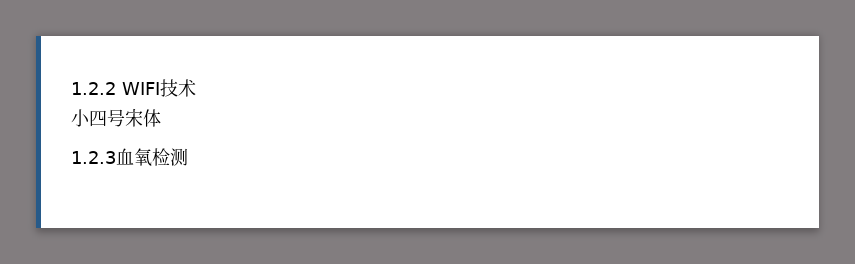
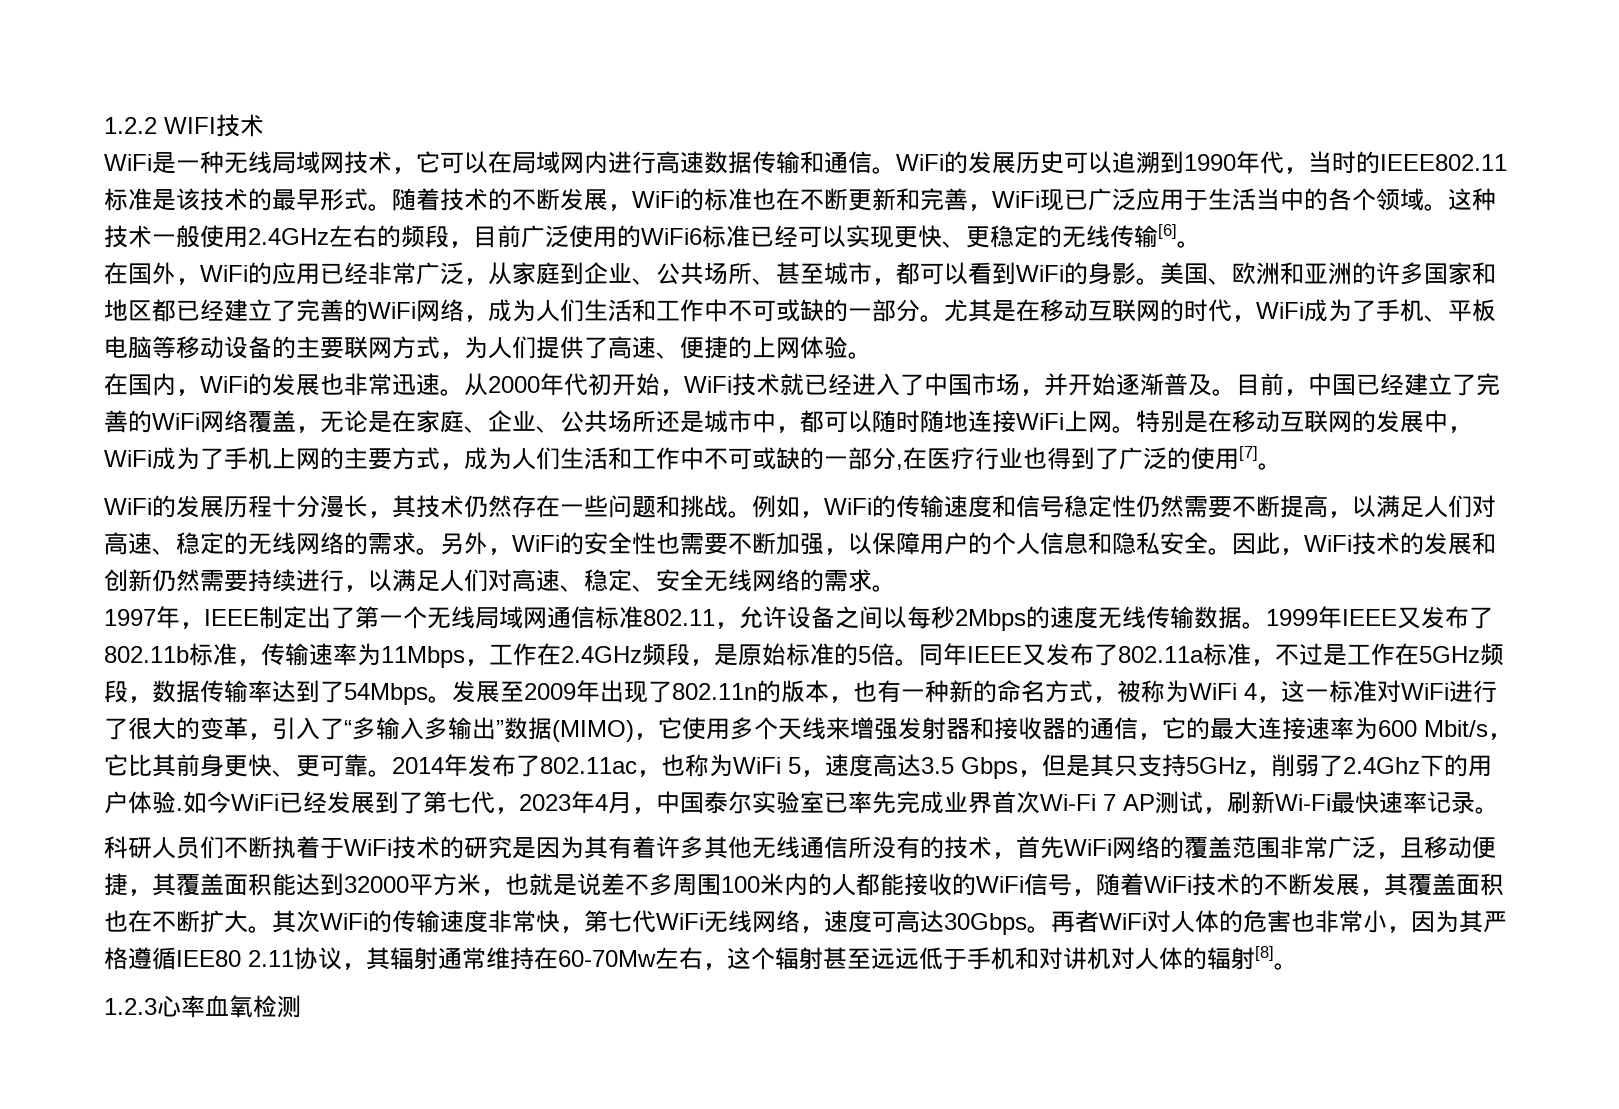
[71,108,161,127] 小四号宋体 -> [104,151,1507,174] [104,188,1496,211] [104,224,1177,248] [1177,241,1201,248] [104,262,1496,285] [104,299,1496,322] [104,336,872,359] [104,373,1500,396] [104,410,1472,433] [104,446,1258,470] [1258,463,1282,470] [104,495,1496,518] [104,532,1496,555] [104,569,896,592] [104,606,1493,631] [104,643,1504,668] [104,680,1497,705] [104,717,1512,742] [104,754,1492,779] [104,791,1499,814] [104,836,1496,859] [104,873,1504,896] [104,910,1507,935] [104,946,1274,970] [1274,963,1298,970] WiFi是一种无线局域网技术，它可以在局域网内进行高速数据传输和通信。WiFi的发展历史可以追溯到1990年代，当时的IEEE802.11标准是该技术的最早形式。随着技术的不断发展，WiFi的标准也在不断更新和完善，WiFi现已广泛应用于生活当中的各个领域。这种技术一般使用2.4GHz左右的频段，目前广泛使用的WiFi6标准已经可以实现更快、更稳定的无线传输[6]。 // 在国外，WiFi的应用已经非常广泛，从家庭到企业、公共场所、甚至城市，都可以看到WiFi的身影。美国、欧洲和亚洲的许多国家和地区都已经建立了完善的WiFi网络，成为人们生活和工作中不可或缺的一部分。尤其是在移动互联网的时代，WiFi成为了手机、平板电脑等移动设备的主要联网方式，为人们提供了高速、便捷的上网体验。 // 在国内，WiFi的发展也非常迅速。从2000年代初开始，WiFi技术就已经进入了中国市场，并开始逐渐普及。目前，中国已经建立了完善的WiFi网络覆盖，无论是在家庭、企业、公共场所还是城市中，都可以随时随地连接WiFi上网。特别是在移动互联网的发展中，WiFi成为了手机上网的主要方式，成为人们生活和工作中不可或缺的一部分,在医疗行业也得到了广泛的使用[7]。 // WiFi的发展历程十分漫长，其技术仍然存在一些问题和挑战。例如，WiFi的传输速度和信号稳定性仍然需要不断提高，以满足人们对高速、稳定的无线网络的需求。另外，WiFi的安全性也需要不断加强，以保障用户的个人信息和隐私安全。因此，WiFi技术的发展和创新仍然需要持续进行，以满足人们对高速、稳定、安全无线网络的需求。 // 1997年，IEEE制定出了第一个无线局域网通信标准802.11，允许设备之间以每秒2Mbps的速度无线传输数据。1999年IEEE又发布了802.11b标准，传输速率为11Mbps，工作在2.4GHz频段，是原始标准的5倍。同年IEEE又发布了802.11a标准，不过是工作在5GHz频段，数据传输率达到了54Mbps。发展至2009年出现了802.11n的版本，也有一种新的命名方式，被称为WiFi 4，这一标准对WiFi进行了很大的变革，引入了“多输入多输出”数据(MIMO)，它使用多个天线来增强发射器和接收器的通信，它的最大连接速率为600 Mbit/s，它比其前身更快、更可靠。2014年发布了802.11ac，也称为WiFi 5，速度高达3.5 Gbps，但是其只支持5GHz，削弱了2.4Ghz下的用户体验.如今WiFi已经发展到了第七代，2023年4月，中国泰尔实验室已率先完成业界首次Wi-Fi 7 AP测试，刷新Wi-Fi最快速率记录。 // 科研人员们不断执着于WiFi技术的研究是因为其有着许多其他无线通信所没有的技术，首先WiFi网络的覆盖范围非常广泛，且移动便捷，其覆盖面积能达到32000平方米，也就是说差不多周围100米内的人都能接收的WiFi信号，随着WiFi技术的不断发展，其覆盖面积也在不断扩大。其次WiFi的传输速度非常快，第七代WiFi无线网络，速度可高达30Gbps。再者WiFi对人体的危害也非常小，因为其严格遵循IEE80 2.11协议，其辐射通常维持在60-70Mw左右，这个辐射甚至远远低于手机和对讲机对人体的辐射[8]。
(116, 157) none -> [157,995,205,1018] 心率

